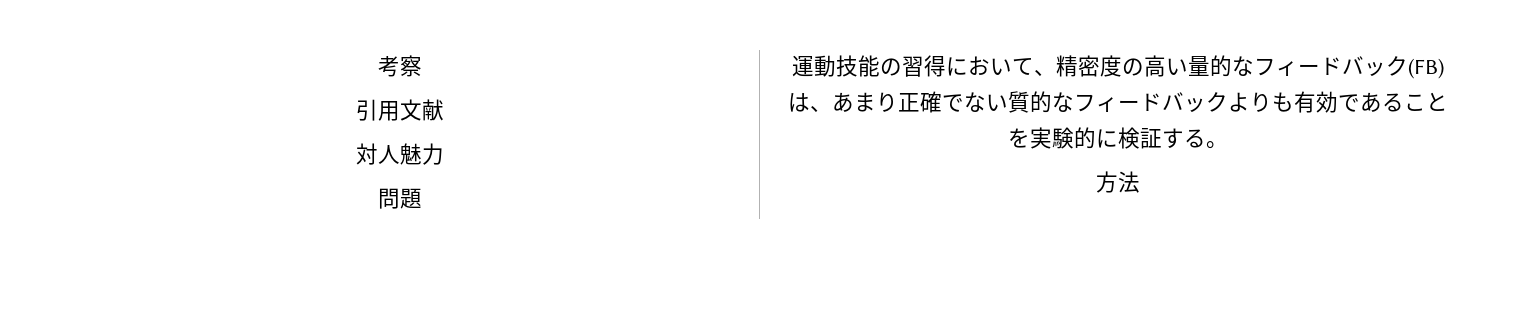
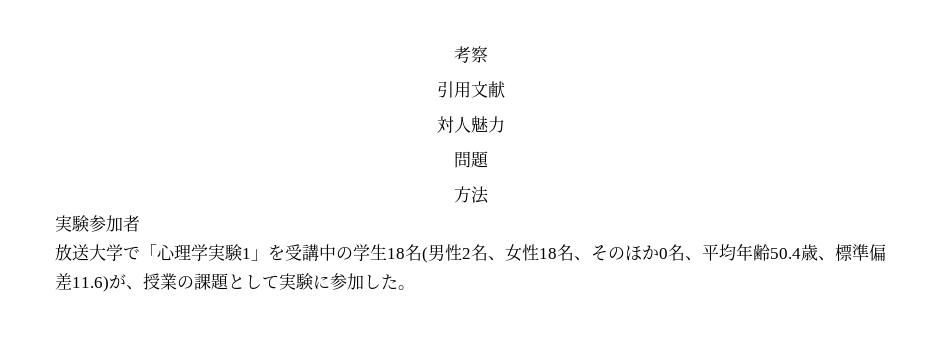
[791,55,1444,79] [787,91,1448,113] [1007,127,1206,149] 運動技能の習得において、精密度の高い量的なフィードバック(FB)は、あまり正確でない質的なフィードバックよりも有効であることを実験的に検証する -> [454,186,489,204] [55,215,140,232] [55,243,886,263] [55,273,398,292] 方法 // 実験参加者 // 放送大学で「心理学実験1」を受講中の学生18名(男性2名、女性18名、そのほか0名、平均年齢50.4歳、標準偏差11.6)が、授業の課題として実験に参加した
[1095,171,1140,193] // 方法 -> (415, 287) none

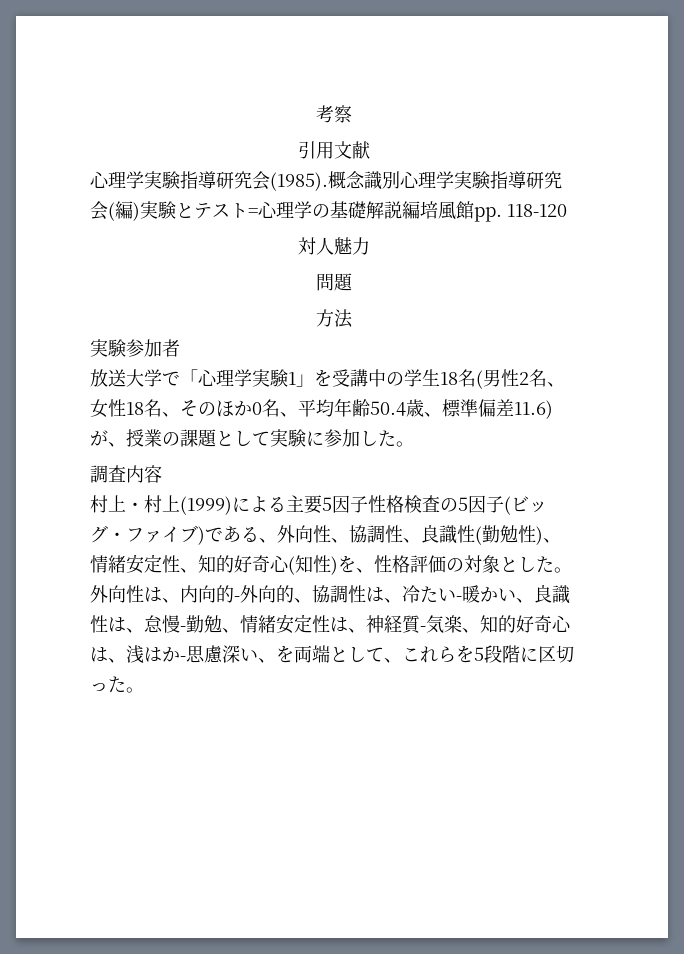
(505, 89) none -> [90,171,562,191] [90,201,567,222] // 心理学実験指導研究会(1985).概念識別心理学実験指導研究会(編)実験とテスト=心理学の基礎解説編培風館pp. 118-120
(415, 287) none -> [90,465,162,483] [90,495,547,515] [90,525,561,545] [90,554,572,575] [90,585,570,604] [90,614,571,634] [90,645,574,664] [90,676,144,693] // 調査内容 // 村上・村上(1999)による主要5因子性格検査の5因子(ビッグ・ファイブ)である、外向性、協調性、良識性(勤勉性)、情緒安定性、知的好奇心(知性)を、性格評価の対象とした。外向性は、内向的-外向的、協調性は、冷たい-暖かい、良識性は、怠慢-勤勉、情緒安定性は、神経質-気楽、知的好奇心は、浅はか-思慮深い、を両端として、これらを5段階に区切った。

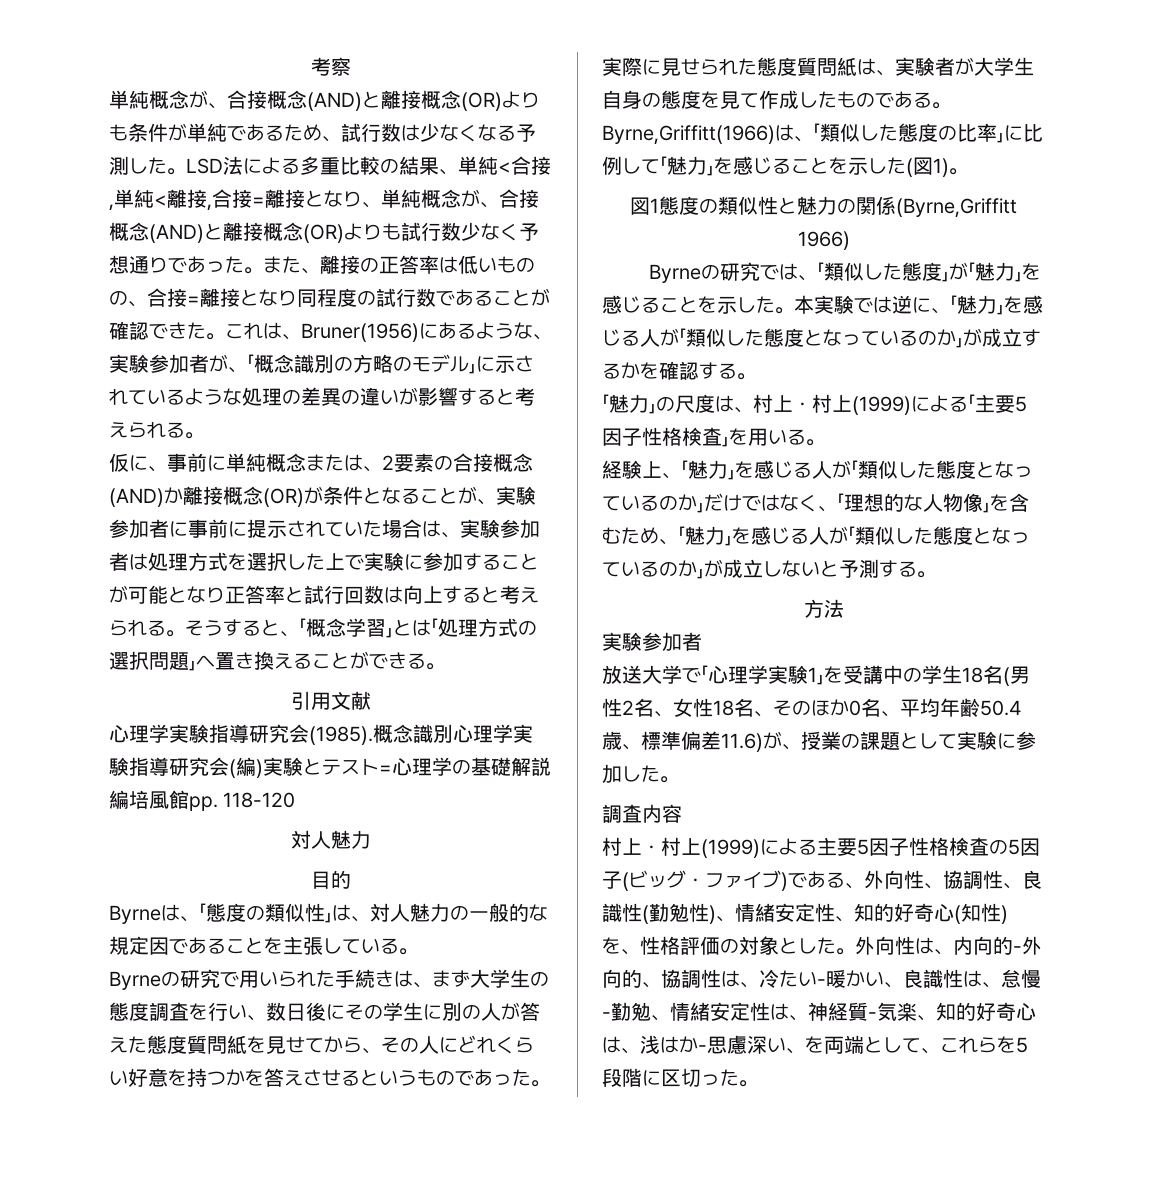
(352, 114) none -> [109,90,540,111] [109,123,536,142] [109,156,551,175] [109,189,539,211] [109,222,539,243] [109,255,535,274] [109,288,550,307] [109,321,552,342] [109,354,534,374] [109,387,535,406] [109,422,204,439] [109,453,533,472] [109,486,536,507] [109,519,540,539] [109,552,539,572] [109,585,539,604] [109,618,537,638] [109,651,445,671] // 単純概念が、合接概念(AND)と離接概念(OR)よりも条件が単純であるため、試行数は少なくなる予測した。LSD法による多重比較の結果、単純<合接,単純<離接,合接=離接となり、単純概念が、合接概念(AND)と離接概念(OR)よりも試行数少なく予想通りであった。また、離接の正答率は低いものの、合接=離接となり同程度の試行数であることが確認できた。これは、Bruner(1956)にあるような、実験参加者が、「概念識別の方略のモデル」に示されているような処理の差異の違いが影響すると考えられる。 // 仮に、事前に単純概念または、2要素の合接概念(AND)か離接概念(OR)が条件となることが、実験参加者に事前に提示されていた場合は、実験参加者は処理方式を選択した上で実験に参加することが可能となり正答率と試行回数は向上すると考えられる。そうすると、「概念学習」とは「処理方式の選択問題」へ置き換えることができる。
[315,273,353,291] 問題 -> [310,870,351,889] [109,903,548,924] [109,936,418,955] [109,969,549,990] [109,1002,540,1021] [109,1035,534,1054] [109,1068,550,1087] [602,57,1034,76] [602,90,951,109] [602,123,1043,145] [602,156,968,177] [630,196,1017,218] [797,231,850,250] [648,262,1041,283] [602,295,1043,315] [602,328,1041,348] [602,361,756,380] [602,394,1027,415] [602,427,825,447] [602,460,1033,480] [602,493,1029,513] [602,526,1030,546] [602,559,936,579] 目的 // Byrneは、「態度の類似性」は、対人魅力の一般的な規定因であることを主張している。 // Byrneの研究で用いられた手続きは、まず大学生の態度調査を行い、数日後にその学生に別の人が答えた態度質問紙を見せてから、その人にどれくらい好意を持つかを答えさせるというものであった。実際に見せられた態度質問紙は、実験者が大学生自身の態度を見て作成したものである。Byrne,Griffitt(1966)は、「類似した態度の比率」に比例して「魅力」を感じることを示した(図1)。 // 図1態度の類似性と魅力の関係(Byrne,Griffitt 1966) // Byrneの研究では、「類似した態度」が「魅力」を感じることを示した。本実験では逆に、「魅力」を感じる人が「類似した態度となっているのか」が成立するかを確認する。 // 「魅力」の尺度は、村上・村上(1999)による「主要5因子性格検査」を用いる。 // 経験上、「魅力」を感じる人が「類似した態度となっているのか」だけではなく、「理想的な人物像」を含むため、「魅力」を感じる人が「類似した態度となっているのか」が成立しないと予測する。

